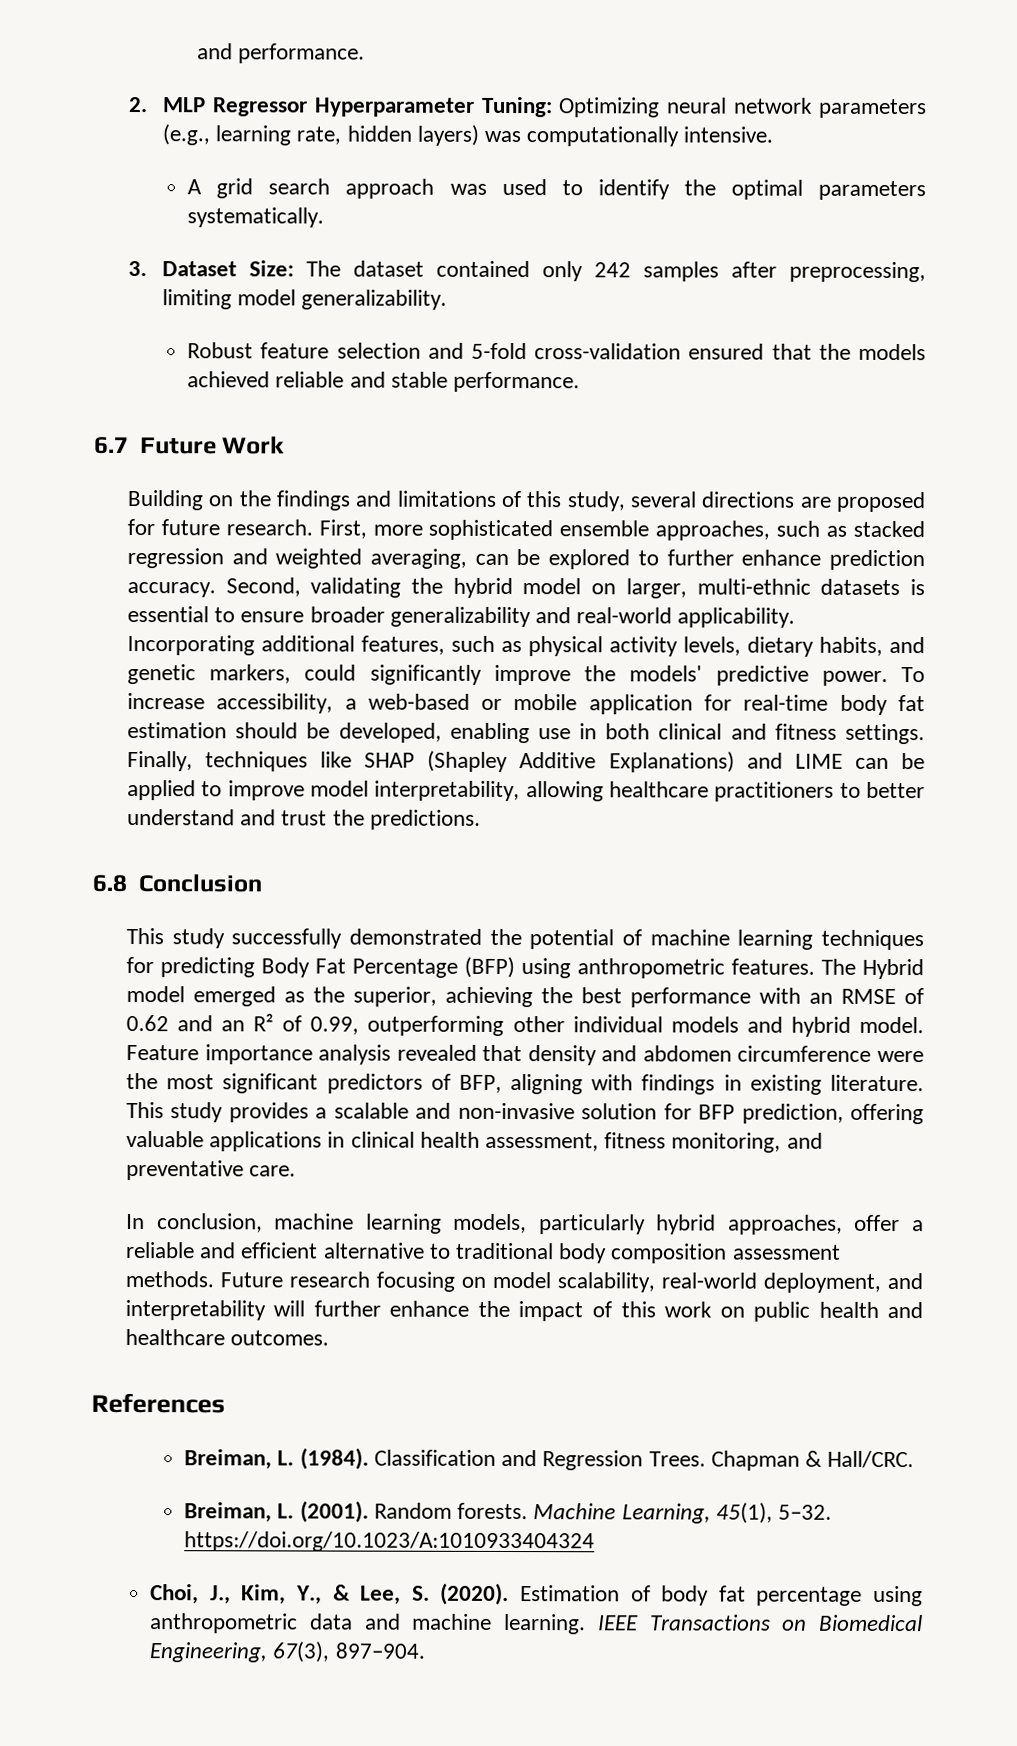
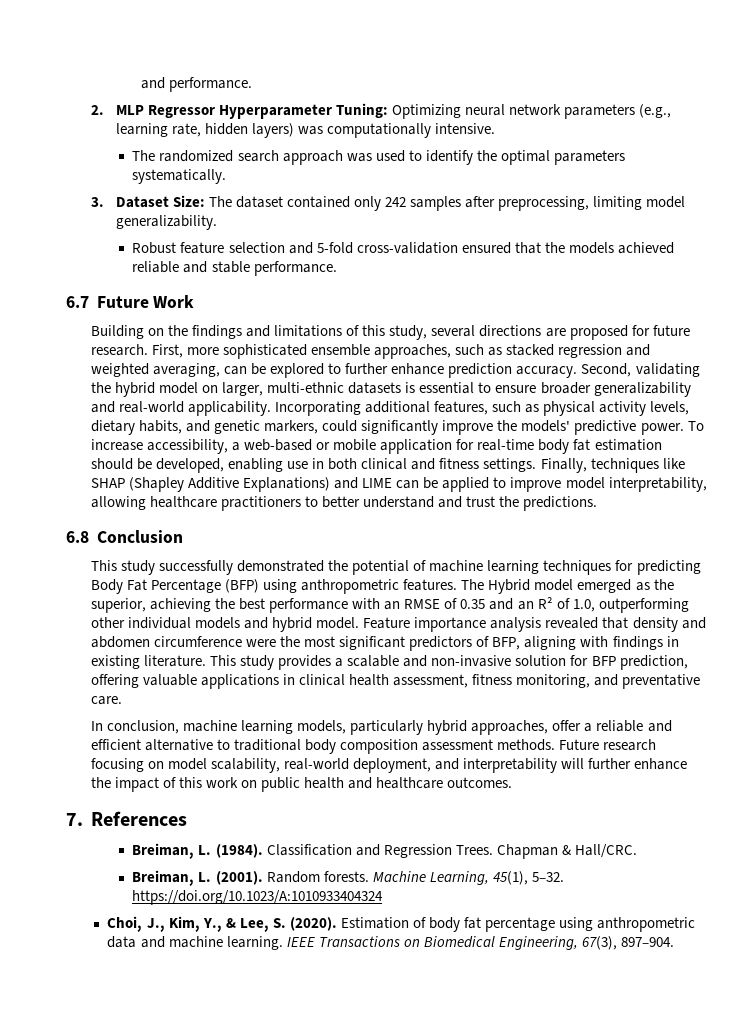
[187,178,254,199] A grid -> [132,150,234,162] The randomized
[125,1014,169,1032] 0.62 -> [460,599,486,609] 0.35
[310,1016,360,1035] 0.99, -> [572,599,595,612] 1.0,
(330, 1338) none -> [66,813,83,826] 7.

